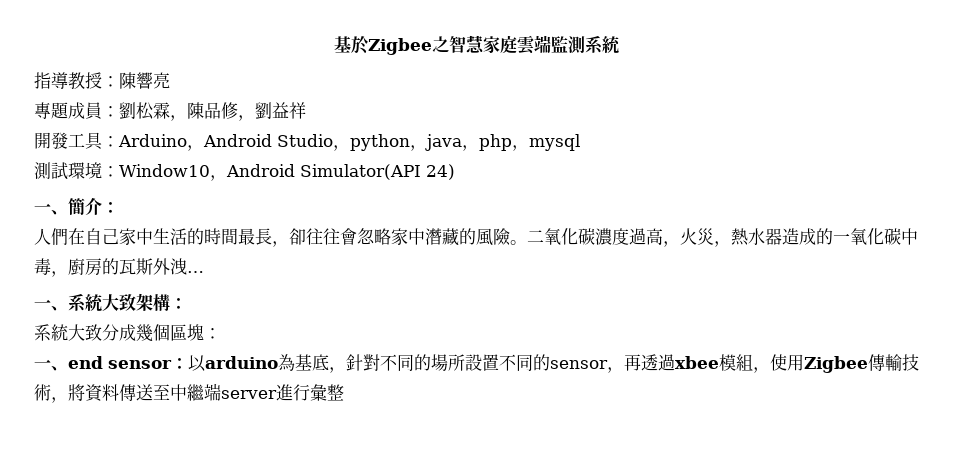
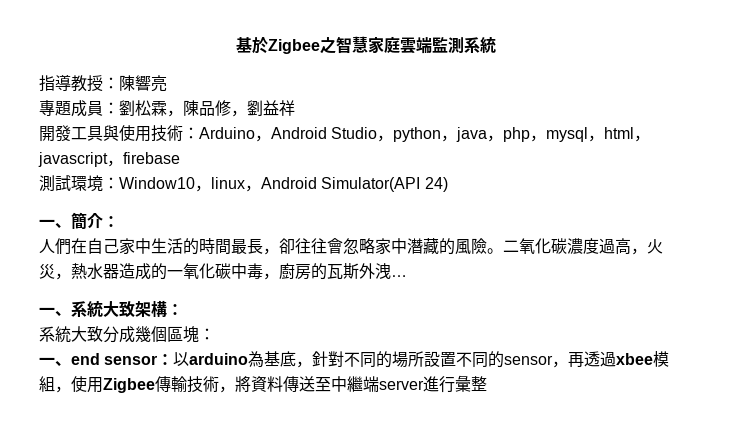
(103, 141) none -> [103,125,183,142] 與使用技術
(580, 142) none -> [588,127,651,142] [38,152,180,167] ，html，javascript，firebase
(227, 178) none -> [211,177,261,192] linux，

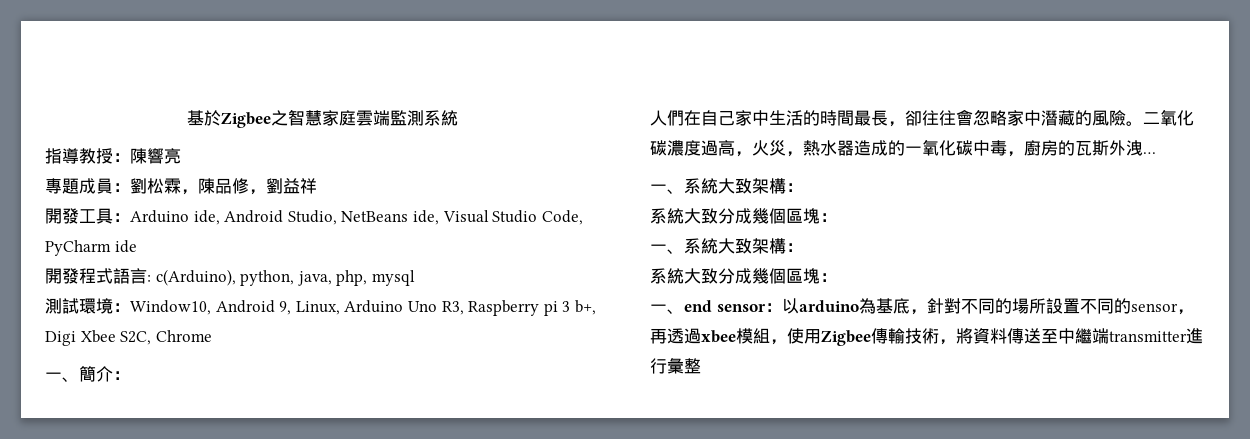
[103,125,651,142] [38,152,180,167] [39,175,448,192] 與使用技術：Arduino，Android Studio，python，java，php，mysql，html，javascript，firebase // 測試環境：Window10，linux，Android Simulator(API 24) -> [113,210,583,225] [45,240,137,256] [45,268,415,286] [45,298,596,316] [45,330,212,346] ：Arduino ide, Android Studio, NetBeans ide, Visual Studio Code, PyCharm ide // 開發程式語言: c(Arduino), python, java, php, mysql // 測試環境：Window10, Android 9, Linux, Arduino Uno R3, Raspberry pi 3 b+, Digi Xbee S2C, Chrome
(215, 334) none -> [650,238,803,254] [650,268,837,284] // 一、系統大致架構： // 系統大致分成幾個區塊：
[379,380,424,390] server -> [1109,331,1187,342] transmitter

